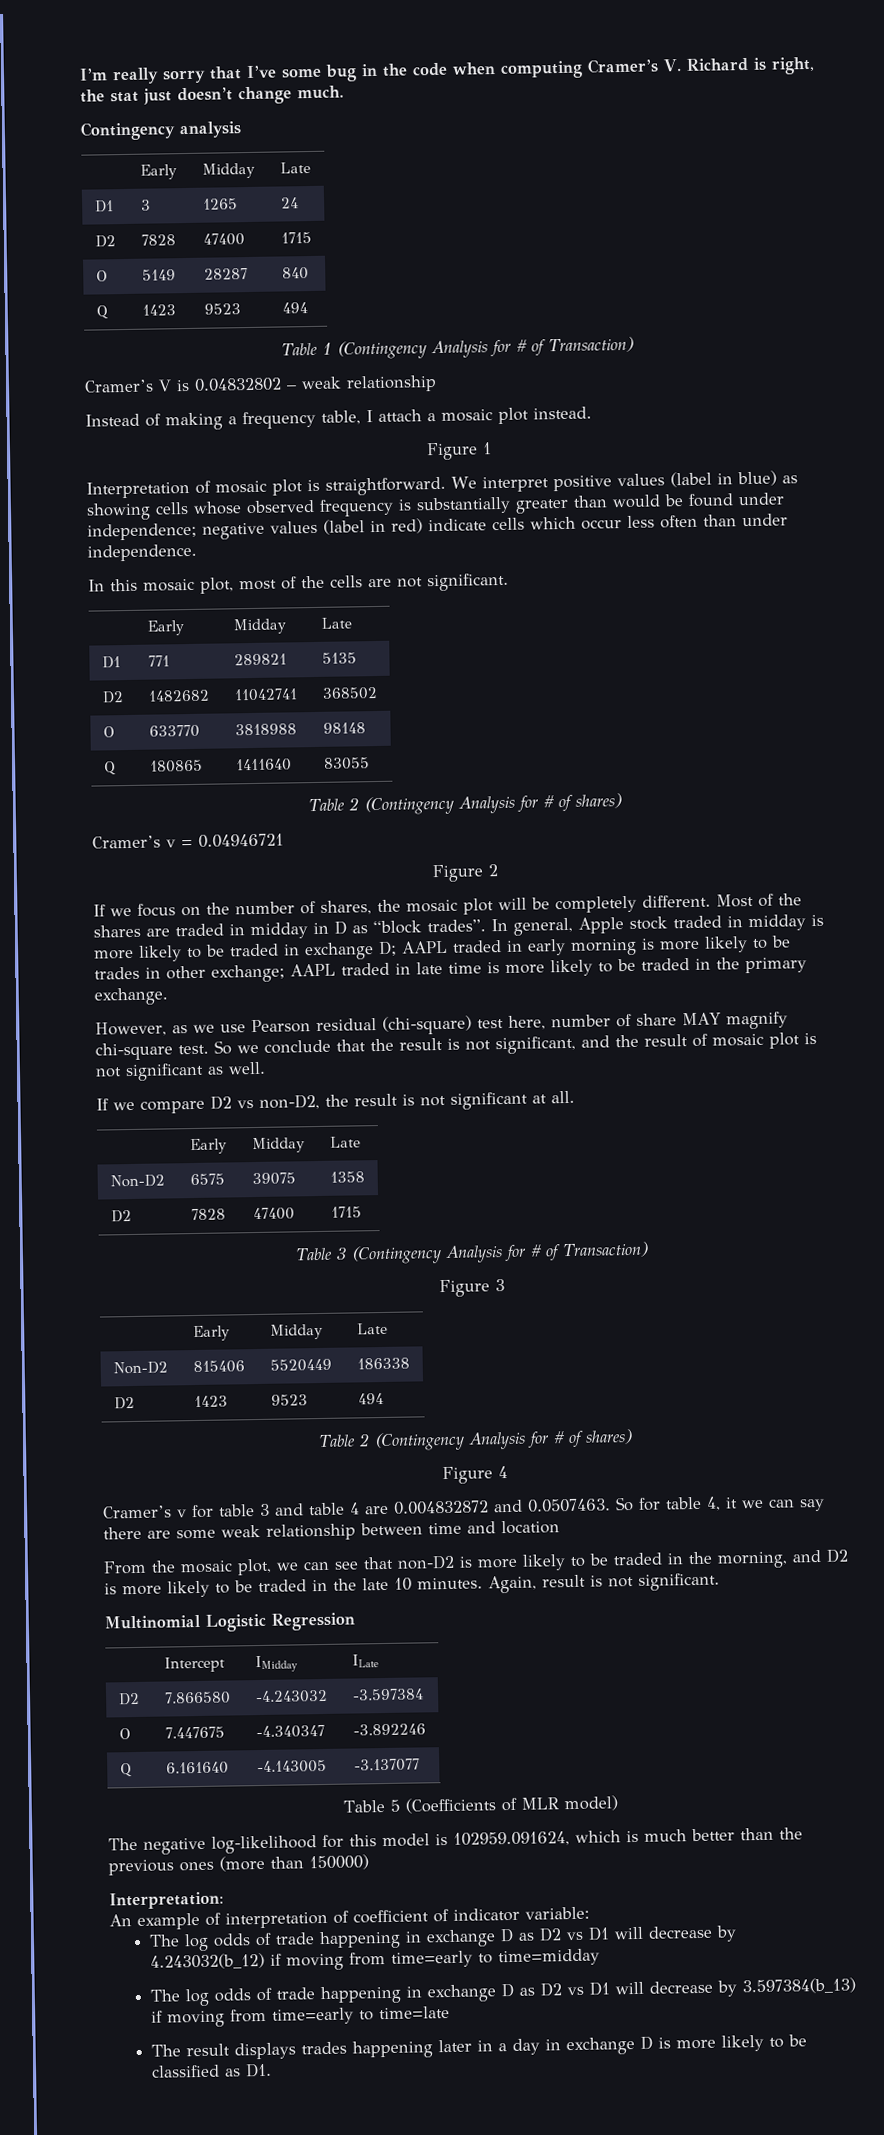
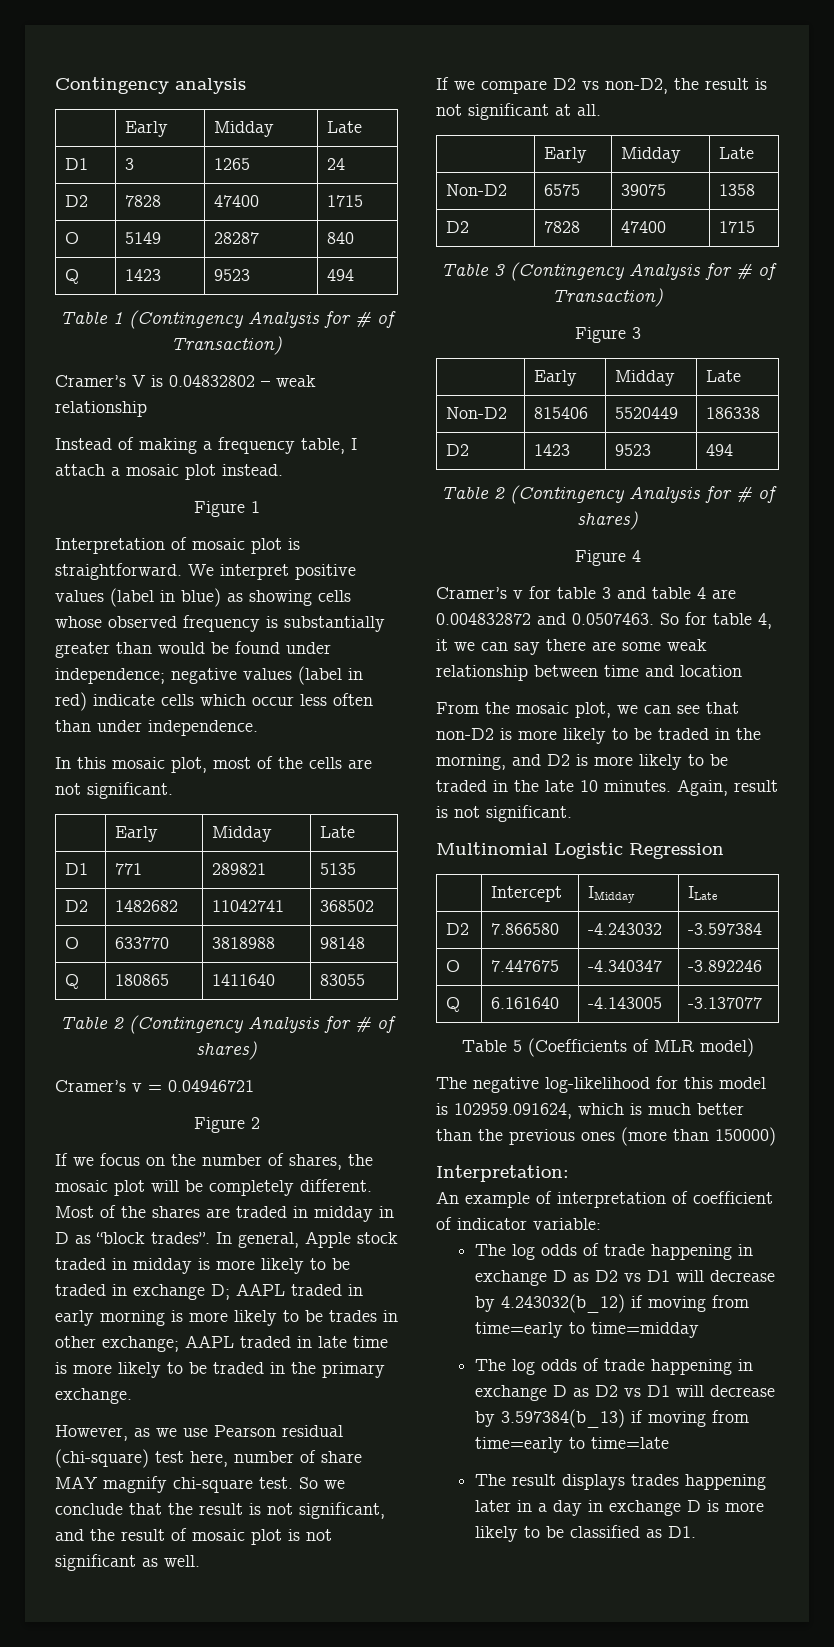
[79,56,815,85] [80,85,344,105] I’m really sorry that I’ve some bug in the code when computing Cramer’s V. Richard is right, the stat just doesn’t change much. // -> (55, 85) none

